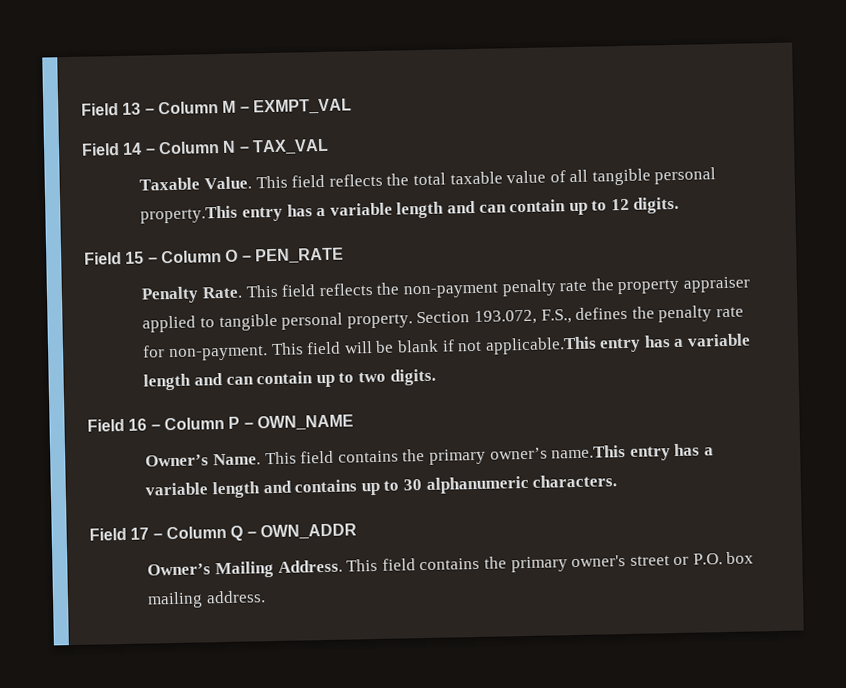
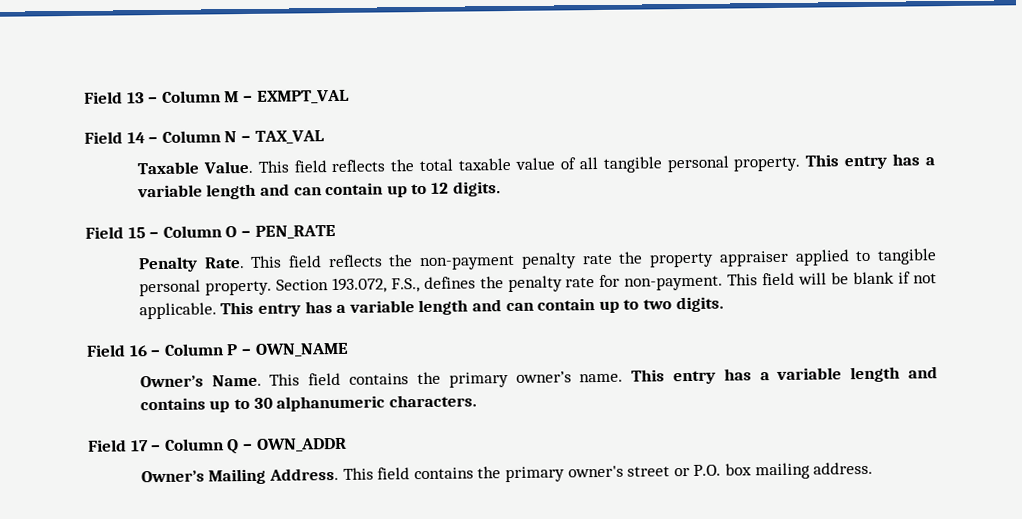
[140,205,239,224] property.This -> [733,154,840,172] property. This
[484,336,597,355] applicable.This -> [138,301,255,320] applicable. This
[551,444,627,459] name.This -> [579,369,666,383] name. This

